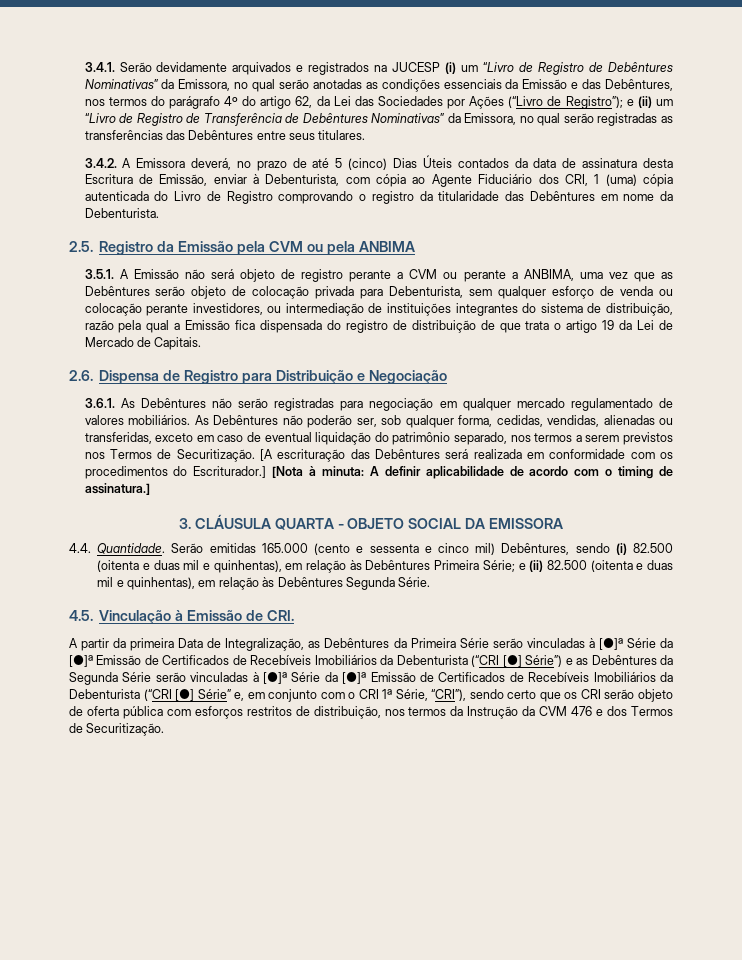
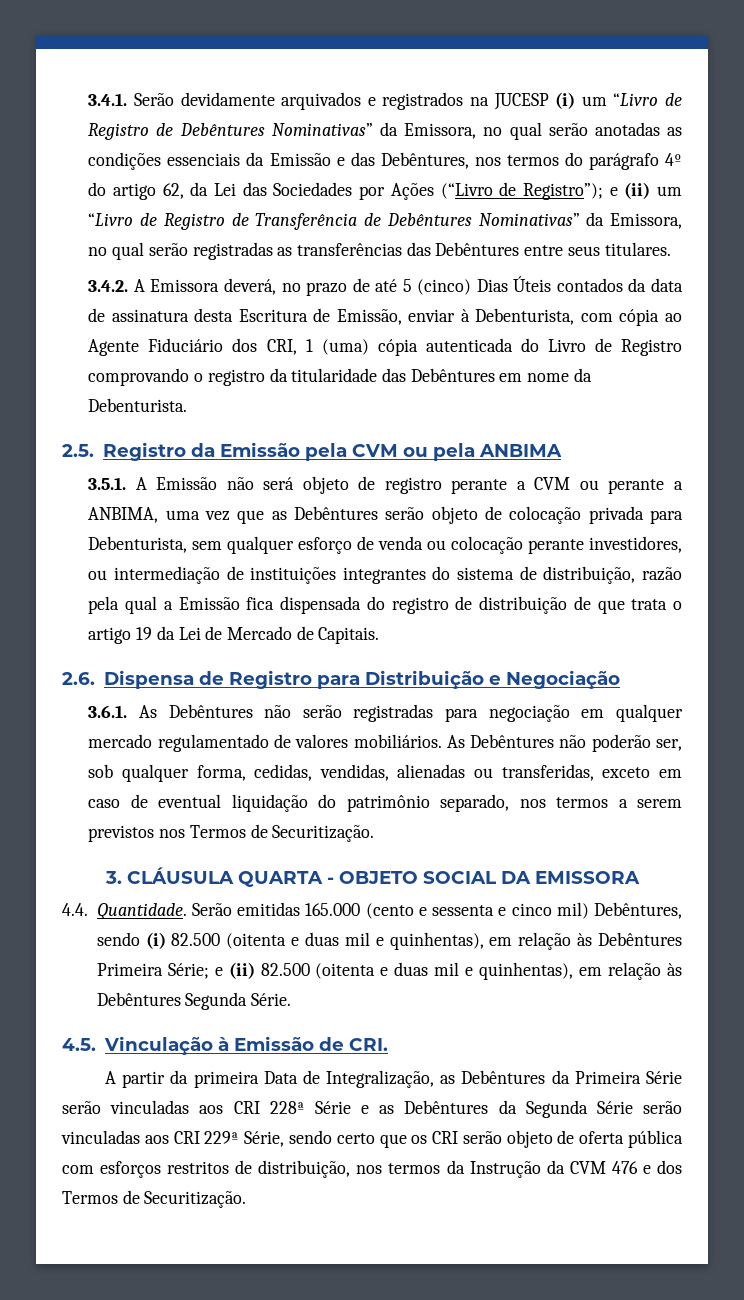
[259,449,673,462] [84,466,674,479] [84,483,150,495] [A escrituração das Debêntures será realizada em conformidade com os procedimentos do Escriturador.] [Nota à minuta: A definir aplicabilidade de acordo com o timing de assinatura.] -> (375, 833) none
[588,638,673,650] [69,655,563,667] à [●]ª Série da [●]ª Emissão de Certificados de Recebíveis Imobiliários da Debenturista (“CRI [●] Série”) -> [199,1101,351,1114] aos CRI 228ª Série
[252,672,673,684] [69,689,467,702] à [●]ª Série da [●]ª Emissão de Certificados de Recebíveis Imobiliários da Debenturista (“CRI [●] Série” e, em conjunto com o CRI 1ª Série, “CRI”), -> [144,1131,285,1147] aos CRI 229ª Série,

